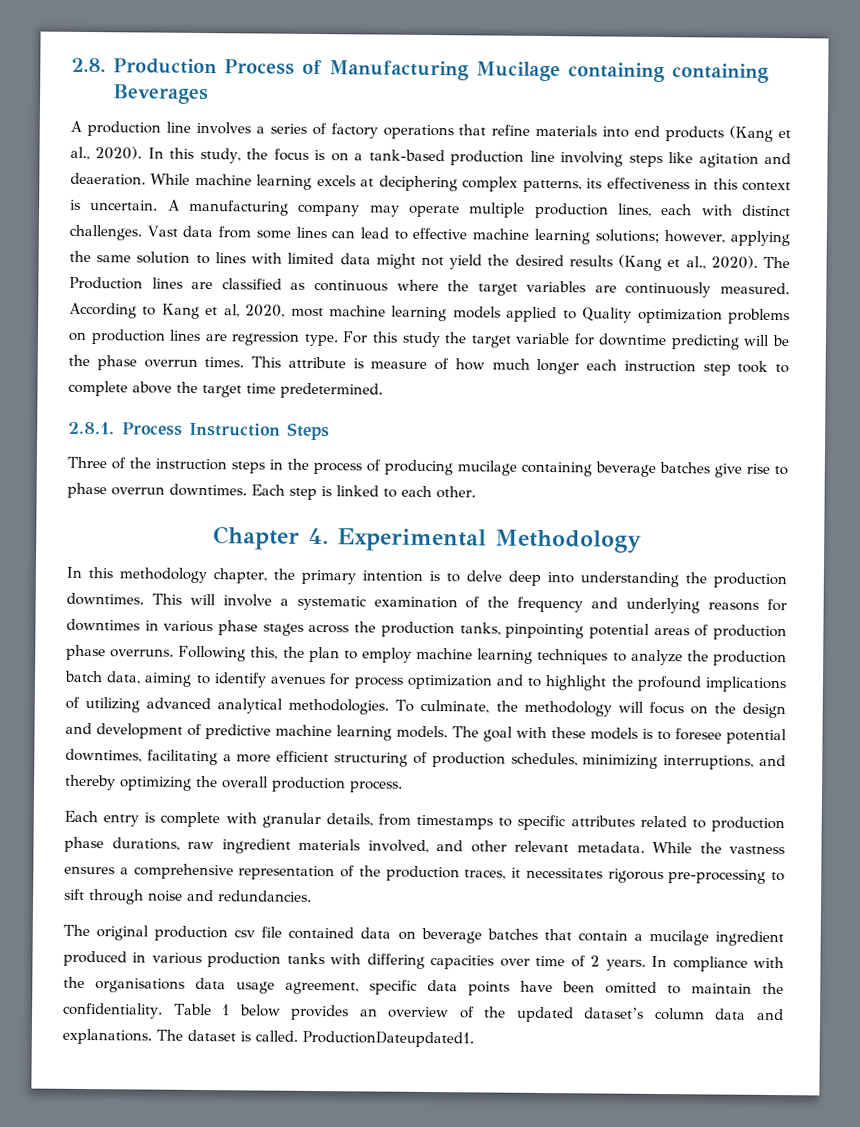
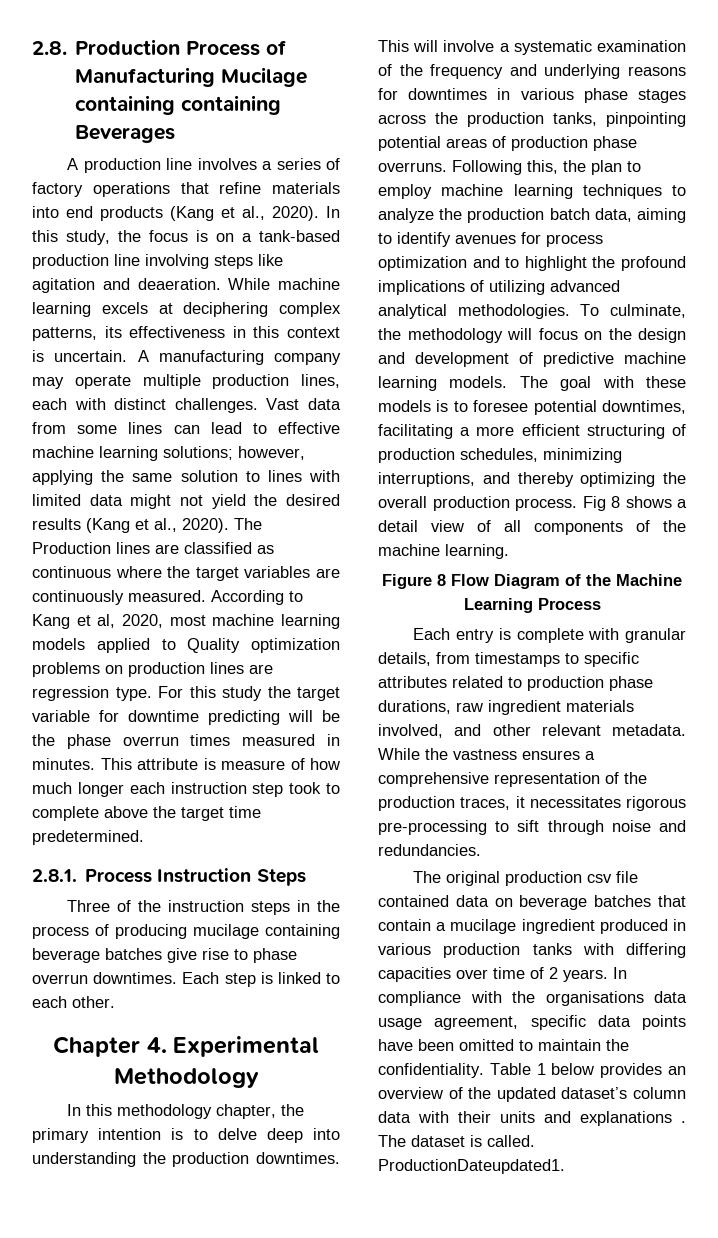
[204,357,245,368] times. -> [190,734,341,746] [32,758,95,770] times measured in minutes.
(403, 786) none -> [582,496,687,511] [378,520,686,535] [378,544,509,559] [382,574,682,589] [463,598,601,613] Fig 8 shows a detail view of all components of the machine learning. // Figure 8 Flow Diagram of the Machine Learning Process
[756,1008,784,1021] [62,1028,152,1045] and explanations. -> [418,1111,686,1126] with their units and explanations .

